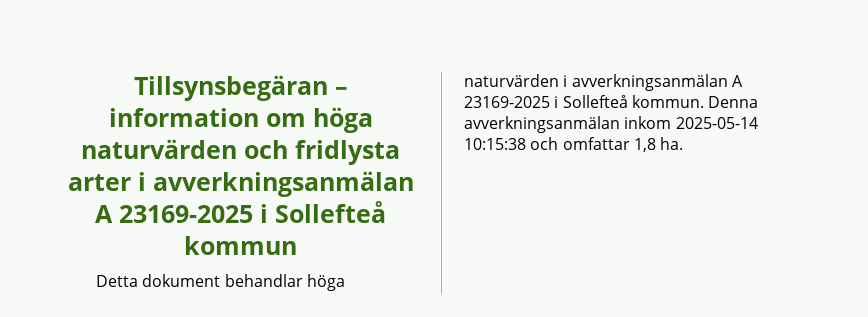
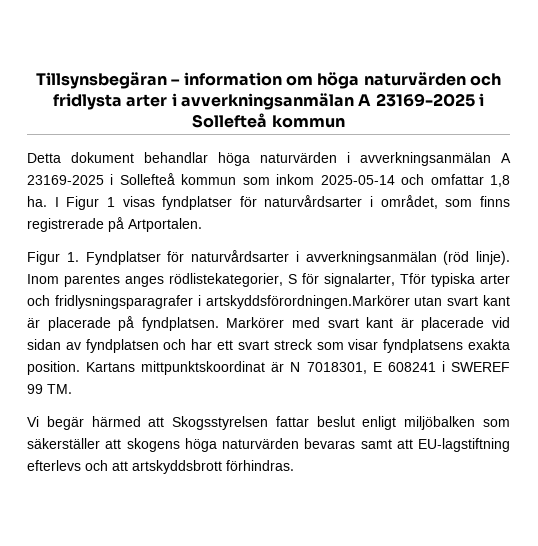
[631,95,759,108] [464,116,620,133] kommun. Denna avverkningsanmälan -> [181,174,270,185] kommun som
[464,138,526,150] 10:15:38 -> (395, 180) none
(684, 143) none -> [54,195,510,210] [27,217,202,232] [27,250,510,265] [27,273,510,287] [27,295,510,309] [27,316,511,331] [27,339,510,353] [27,361,510,375] [27,384,72,394] [27,416,510,430] [27,438,510,452] [27,460,294,474] I Figur 1 visas fyndplatser för naturvårdsarter i området, som finns registrerade på Artportalen. // Figur 1. Fyndplatser för naturvårdsarter i avverkningsanmälan (röd linje). Inom parentes anges rödlistekategorier, S för signalarter, Tför typiska arter och fridlysningsparagrafer i artskyddsförordningen.Markörer utan svart kant är placerade på fyndplatsen. Markörer med svart kant är placerade vid sidan av fyndplatsen och har ett svart streck som visar fyndplatsens exakta position. Kartans mittpunktskoordinat är N 7018301, E 608241 i SWEREF 99 TM. // Vi begär härmed att Skogsstyrelsen fattar beslut enligt miljöbalken som säkerställer att skogens höga naturvärden bevaras samt att EU-lagstiftning efterlevs och att artskyddsbrott förhindras.

